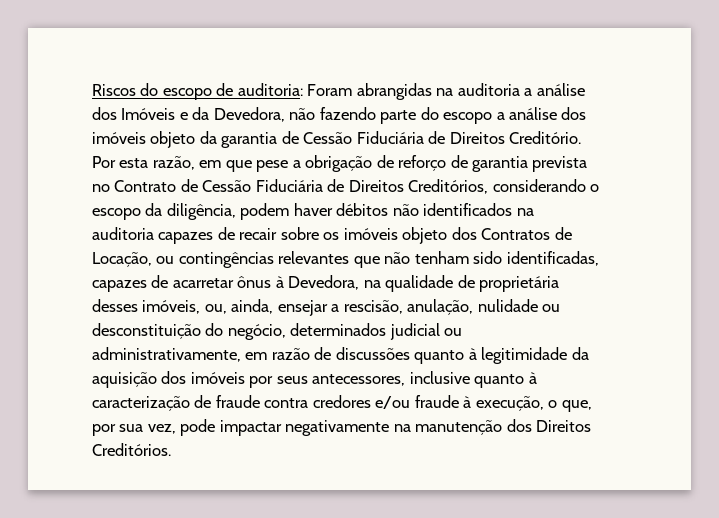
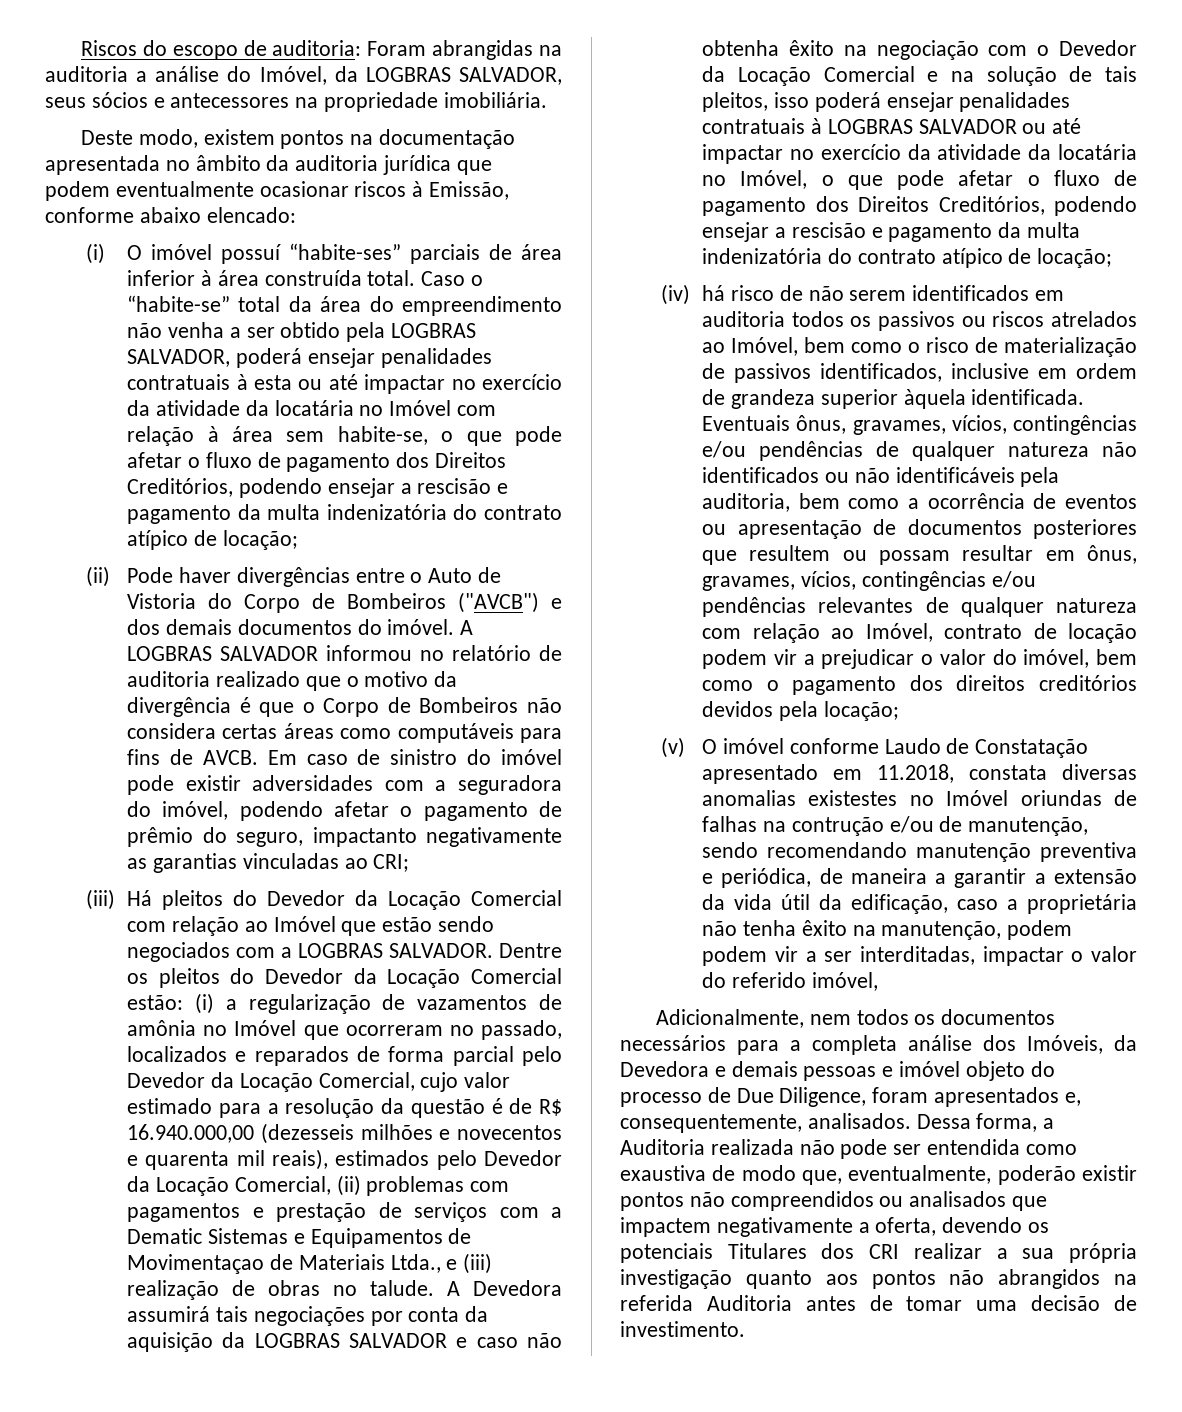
[92,107,587,124] [92,131,582,148] [92,155,588,172] [92,179,600,194] [92,203,534,220] [92,227,572,244] [92,251,599,268] [92,275,560,292] [92,299,561,316] [92,323,463,340] [92,347,589,364] [92,371,537,388] [92,395,592,412] [92,419,592,436] [92,443,171,456] dos Imóveis e da Devedora, não fazendo parte do escopo a análise dos imóveis objeto da garantia de Cessão Fiduciária de Direitos Creditório. Por esta razão, em que pese a obrigação de reforço de garantia prevista no Contrato de Cessão Fiduciária de Direitos Creditórios, considerando o escopo da diligência, podem haver débitos não identificados na auditoria capazes de recair sobre os imóveis objeto dos Contratos de Locação, ou contingências relevantes que não tenham sido identificadas, capazes de acarretar ônus à Devedora, na qualidade de proprietária desses imóveis, ou, ainda, ensejar a rescisão, anulação, nulidade ou desconstituição do negócio, determinados judicial ou administrativamente, em razão de discussões quanto à legitimidade da aquisição dos imóveis por seus antecessores, inclusive quanto à caracterização de fraude contra credores e/ou fraude à execução, o que, por sua vez, pode impactar negativamente na manutenção dos Direitos Creditórios. -> [227,66,562,85] [45,92,547,112] [81,129,516,149] [45,155,492,175] [45,181,510,201] [45,207,296,223] [86,243,562,264] [127,270,483,286] [127,295,562,316] [127,322,476,342] [127,348,492,368] [127,374,562,394] [127,400,496,416] [127,426,562,446] [127,452,506,472] [127,478,509,498] [127,504,562,524] [127,530,298,550] [86,566,501,587] [127,592,562,613] [127,619,474,635] [127,645,562,661] [127,671,458,691] [127,697,562,717] [127,723,562,743] [127,749,562,765] [127,775,562,795] [127,801,562,821] [127,827,562,847] [127,853,410,873] [86,889,562,910] [127,916,494,936] [127,942,562,962] [127,968,562,988] [127,993,562,1014] [127,1020,562,1040] [127,1046,562,1066] [127,1072,511,1092] [127,1098,562,1118] [127,1123,562,1144] [127,1149,562,1170] [127,1175,510,1196] [127,1202,562,1222] [127,1228,472,1248] [127,1253,493,1274] [127,1280,562,1300] [127,1306,489,1326] [127,1332,562,1352] [702,40,1137,60] [702,66,1137,86] [702,92,1071,112] [702,118,1082,134] [702,144,1137,164] [702,170,1137,190] [702,196,1137,216] [702,222,1080,242] [702,248,1113,268] [661,284,1064,305] [702,311,1137,331] [702,337,1137,357] [702,363,1137,383] [702,389,1085,409] [702,415,1137,435] [702,441,1137,461] [702,467,1060,487] [702,493,1137,512] [702,519,1137,539] [702,545,1137,565] [702,571,1036,591] [702,597,1137,617] [702,623,1137,643] [702,649,1137,669] [702,675,1137,695] [702,701,899,721] [661,737,1089,758] [702,764,1137,784] [702,790,1137,806] [702,816,1089,836] [702,842,1137,862] [702,868,1137,888] [702,894,1137,914] [702,920,1073,940] [702,946,1137,966] [702,972,878,991] [656,1009,1056,1028] [620,1035,1137,1055] [620,1061,1055,1081] [620,1087,1081,1107] [620,1113,1055,1133] [620,1139,1077,1159] [620,1165,1137,1185] [620,1191,1048,1211] [620,1217,1050,1237] [620,1243,1137,1263] [620,1269,1137,1289] [620,1295,1137,1311] [620,1321,745,1337] do Imóvel, da LOGBRAS SALVADOR, seus sócios e antecessores na propriedade imobiliária. // Deste modo, existem pontos na documentação apresentada no âmbito da auditoria jurídica que podem eventualmente ocasionar riscos à Emissão, conforme abaixo elencado: // (i) O imóvel possuí “habite-ses” parciais de área inferior à área construída total. Caso o “habite-se” total da área do empreendimento não venha a ser obtido pela LOGBRAS SALVADOR, poderá ensejar penalidades contratuais à esta ou até impactar no exercício da atividade da locatária no Imóvel com relação à área sem habite-se, o que pode afetar o fluxo de pagamento dos Direitos Creditórios, podendo ensejar a rescisão e pagamento da multa indenizatória do contrato atípico de locação; // (ii) Pode haver divergências entre o Auto de Vistoria do Corpo de Bombeiros ("AVCB") e dos demais documentos do imóvel. A LOGBRAS SALVADOR informou no relatório de auditoria realizado que o motivo da divergência é que o Corpo de Bombeiros não considera certas áreas como computáveis para fins de AVCB. Em caso de sinistro do imóvel pode existir adversidades com a seguradora do imóvel, podendo afetar o pagamento de prêmio do seguro, impactanto negativamente as garantias vinculadas ao CRI; // (iii) Há pleitos do Devedor da Locação Comercial com relação ao Imóvel que estão sendo negociados com a LOGBRAS SALVADOR. Dentre os pleitos do Devedor da Locação Comercial estão: (i) a regularização de vazamentos de amônia no Imóvel que ocorreram no passado, localizados e reparados de forma parcial pelo Devedor da Locação Comercial, cujo valor estimado para a resolução da questão é de R$ 16.940.000,00 (dezesseis milhões e novecentos e quarenta mil reais), estimados pelo Devedor da Locação Comercial, (ii) problemas com pagamentos e prestação de serviços com a Dematic Sistemas e Equipamentos de Movimentaçao de Materiais Ltda., e (iii) realização de obras no talude. A Devedora assumirá tais negociações por conta da aquisição da LOGBRAS SALVADOR e caso não obtenha êxito na negociação com o Devedor da Locação Comercial e na solução de tais pleitos, isso poderá ensejar penalidades contratuais à LOGBRAS SALVADOR ou até impactar no exercício da atividade da locatária no Imóvel, o que pode afetar o fluxo de pagamento dos Direitos Creditórios, podendo ensejar a rescisão e pagamento da multa indenizatória do contrato atípico de locação; // (iv) há risco de não serem identificados em auditoria todos os passivos ou riscos atrelados ao Imóvel, bem como o risco de materialização de passivos identificados, inclusive em ordem de grandeza superior àquela identificada. Eventuais ônus, gravames, vícios, contingências e/ou pendências de qualquer natureza não identificados ou não identificáveis pela auditoria, bem como a ocorrência de eventos ou apresentação de documentos posteriores que resultem ou possam resultar em ônus, gravames, vícios, contingências e/ou pendências relevantes de qualquer natureza com relação ao Imóvel, contrato de locação podem vir a prejudicar o valor do imóvel, bem como o pagamento dos direitos creditórios devidos pela locação; // (v) O imóvel conforme Laudo de Constatação apresentado em 11.2018, constata diversas anomalias existestes no Imóvel oriundas de falhas na contrução e/ou de manutenção, sendo recomendando manutenção preventiva e periódica, de maneira a garantir a extensão da vida útil da edificação, caso a proprietária não tenha êxito na manutenção, podem podem vir a ser interditadas, impactar o valor do referido imóvel, // Adicionalmente, nem todos os documentos necessários para a completa análise dos Imóveis, da Devedora e demais pessoas e imóvel objeto do processo de Due Diligence, foram apresentados e, consequentemente, analisados. Dessa forma, a Auditoria realizada não pode ser entendida como exaustiva de modo que, eventualmente, poderão existir pontos não compreendidos ou analisados que impactem negativamente a oferta, devendo os potenciais Titulares dos CRI realizar a sua própria investigação quanto aos pontos não abrangidos na referida Auditoria antes de tomar uma decisão de investimento.

